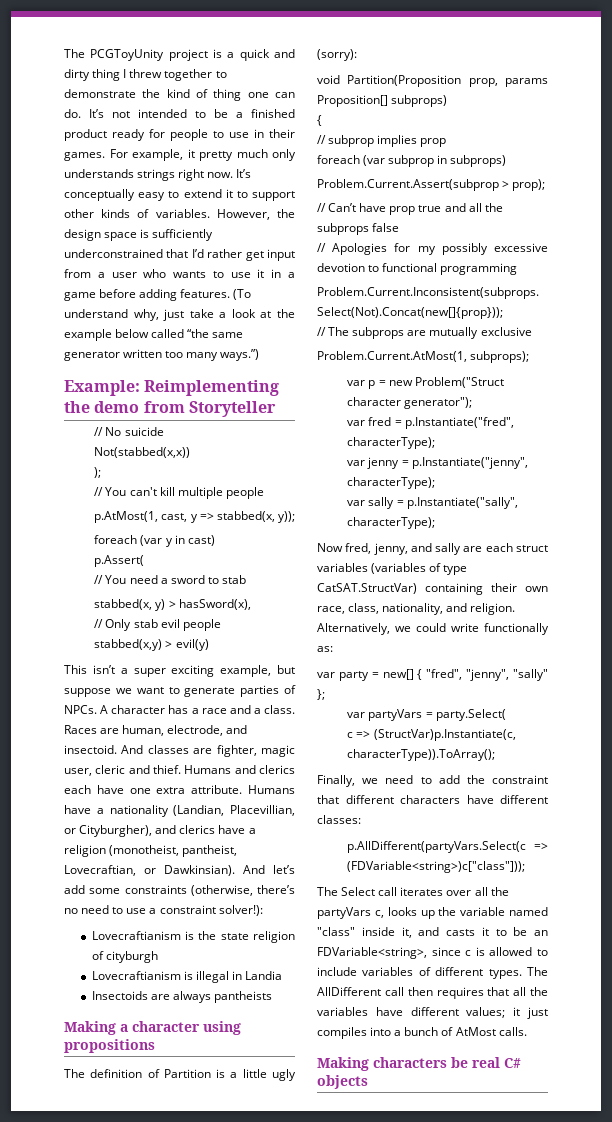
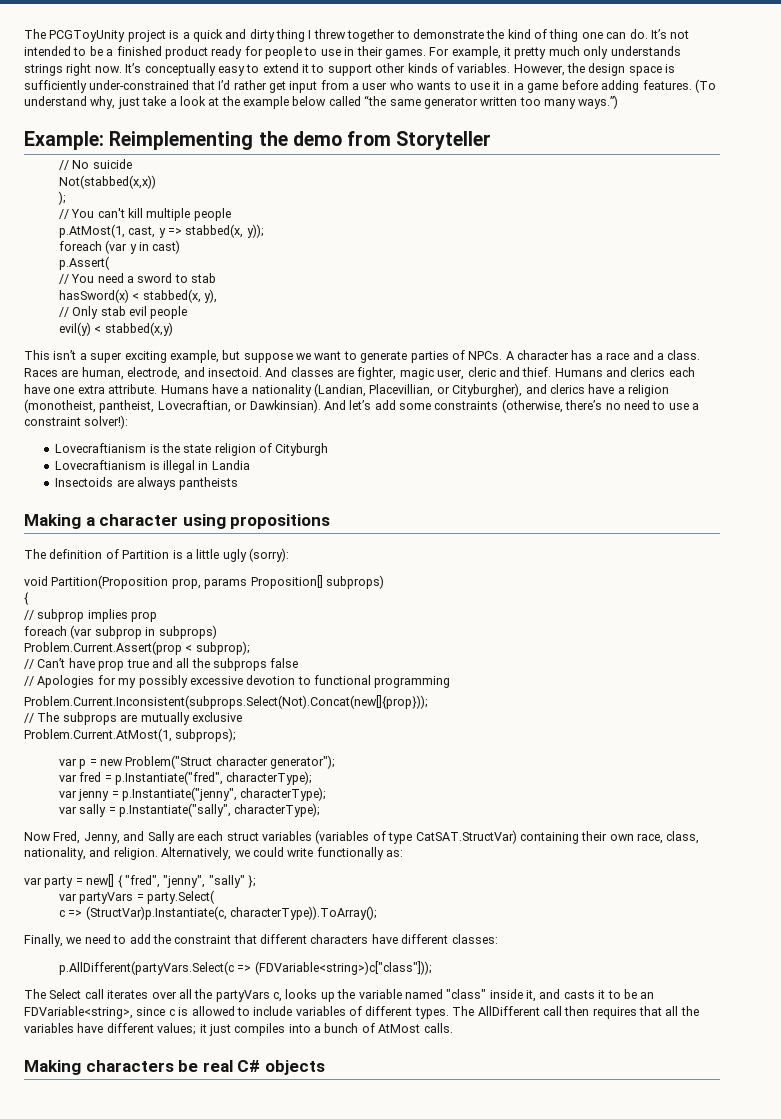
[64,249,163,258] underconstrained -> [89,80,190,90] under-constrained
[94,599,251,611] stabbed(x, y) > hasSword(x), -> [58,289,218,303] hasSword(x) < stabbed(x, y),
(221, 625) none -> [58,322,102,336] evil(y) <
[165,639,209,651] > evil(y) -> (173, 329) none
[105,951,158,963] cityburgh -> [275,443,329,456] Cityburgh
[317,179,546,191] Problem.Current.Assert(subprop > prop); -> [24,641,250,655] Problem.Current.Assert(prop < subprop);
[345,543,462,555] fred, jenny, and sally -> [53,831,175,844] Fred, Jenny, and Sally

